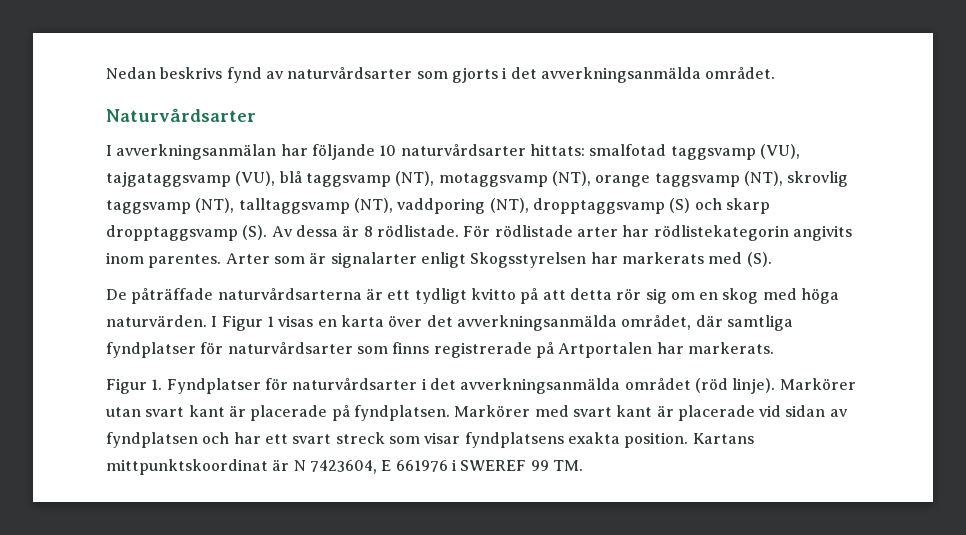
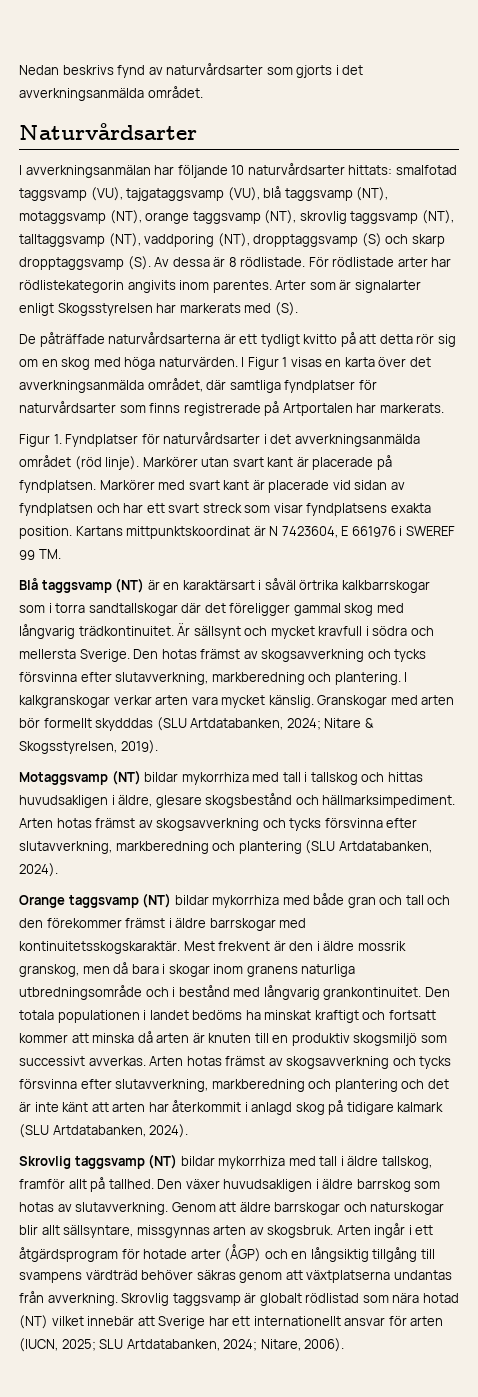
(583, 465) none -> [19,578,430,593] [19,603,404,616] [19,623,434,639] [19,649,427,662] [19,672,408,685] [19,695,455,708] [19,717,374,731] [19,740,158,754] [19,770,423,785] [19,793,456,808] [19,818,418,831] [19,840,432,854] [19,863,58,877] [19,893,451,908] [19,918,307,931] [19,941,406,954] [19,962,356,977] [19,985,450,1000] [19,1010,436,1023] [19,1031,447,1046] [19,1056,452,1069] [19,1079,449,1092] [19,1100,444,1115] [19,1124,189,1138] [19,1154,432,1169] [19,1177,441,1192] [19,1202,445,1215] [19,1223,434,1238] [19,1244,435,1262] [19,1270,452,1283] [19,1291,459,1306] [19,1315,444,1329] [19,1338,345,1352] // Blå taggsvamp (NT) är en karaktärsart i såväl örtrika kalkbarrskogar som i torra sandtallskogar där det föreligger gammal skog med långvarig trädkontinuitet. Är sällsynt och mycket kravfull i södra och mellersta Sverige. Den hotas främst av skogsavverkning och tycks försvinna efter slutavverkning, markberedning och plantering. I kalkgranskogar verkar arten vara mycket känslig. Granskogar med arten bör formellt skydddas (SLU Artdatabanken, 2024; Nitare & Skogsstyrelsen, 2019). // Motaggsvamp (NT) bildar mykorrhiza med tall i tallskog och hittas huvudsakligen i äldre, glesare skogsbestånd och hällmarksimpediment. Arten hotas främst av skogsavverkning och tycks försvinna efter slutavverkning, markberedning och plantering (SLU Artdatabanken, 2024). // Orange taggsvamp (NT) bildar mykorrhiza med både gran och tall och den förekommer främst i äldre barrskogar med kontinuitetsskogskaraktär. Mest frekvent är den i äldre mossrik granskog, men då bara i skogar inom granens naturliga utbredningsområde och i bestånd med långvarig grankontinuitet. Den totala populationen i landet bedöms ha minskat kraftigt och fortsatt kommer att minska då arten är knuten till en produktiv skogsmiljö som successivt avverkas. Arten hotas främst av skogsavverkning och tycks försvinna efter slutavverkning, markberedning och plantering och det är inte känt att arten har återkommit i anlagd skog på tidigare kalmark (SLU Artdatabanken, 2024). // Skrovlig taggsvamp (NT) bildar mykorrhiza med tall i äldre tallskog, framför allt på tallhed. Den växer huvudsakligen i äldre barrskog som hotas av slutavverkning. Genom att äldre barrskogar och naturskogar blir allt sällsyntare, missgynnas arten av skogsbruk. Arten ingår i ett åtgärdsprogram för hotade arter (ÅGP) och en långsiktig tillgång till svampens värdträd behöver säkras genom att växtplatserna undantas från avverkning. Skrovlig taggsvamp är globalt rödlistad som nära hotad (NT) vilket innebär att Sverige har ett internationellt ansvar för arten (IUCN, 2025; SLU Artdatabanken, 2024; Nitare, 2006).

